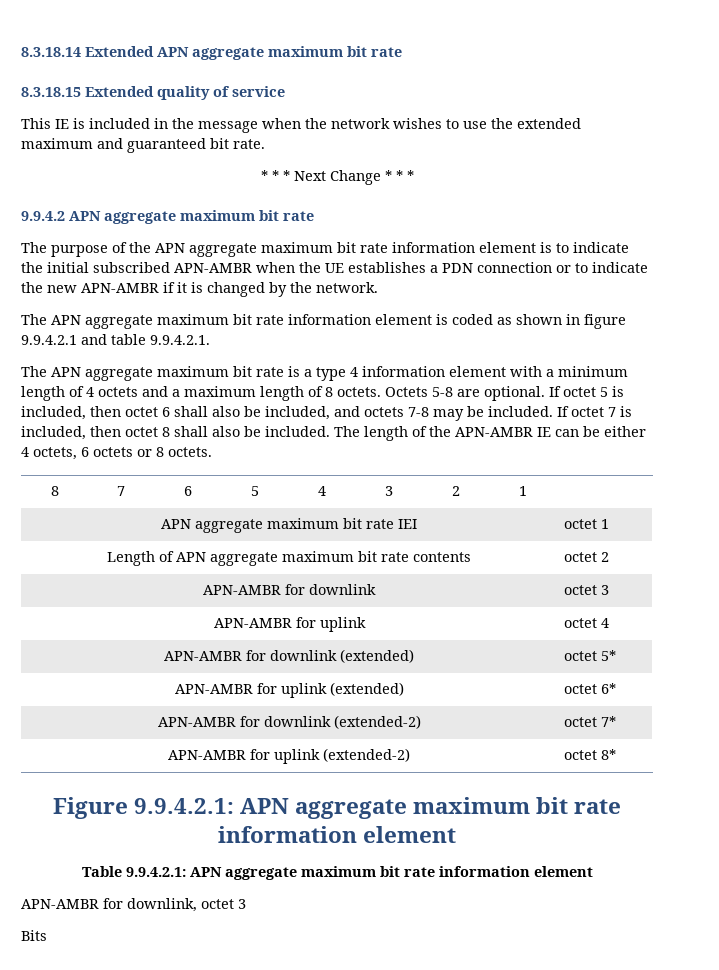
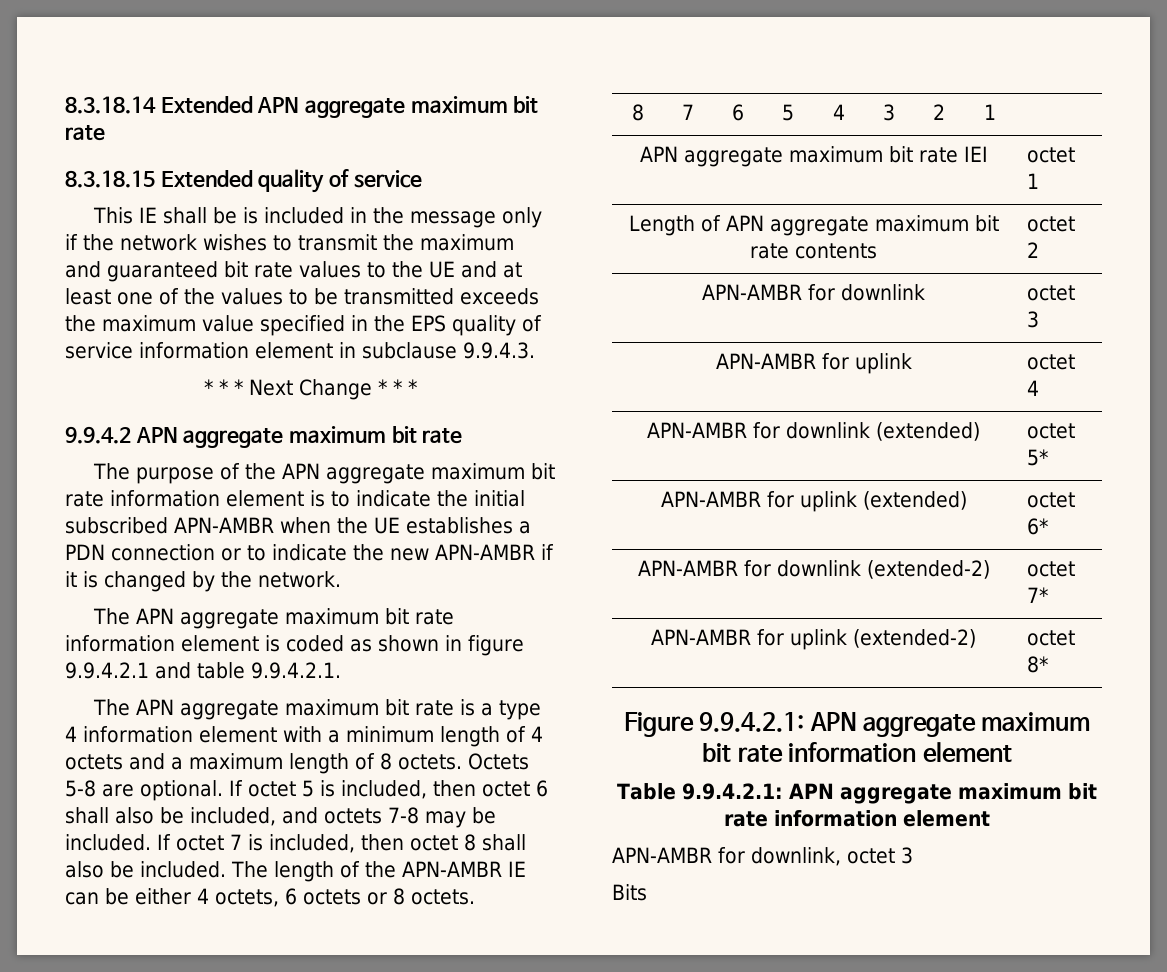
(69, 124) none -> [162,207,237,224] shall be
[262,118,301,129] when -> [501,207,542,228] [65,234,78,250] only if
[463,118,581,129] use the extended -> [298,234,414,251] transmit the
[233,139,265,149] rate. -> [254,261,522,278] [65,288,539,305] [65,315,542,336] [65,342,535,359] rate values to the UE and at least one of the values to be transmitted exceeds the maximum value specified in the EPS quality of service information element in subclause 9.9.4.3.

